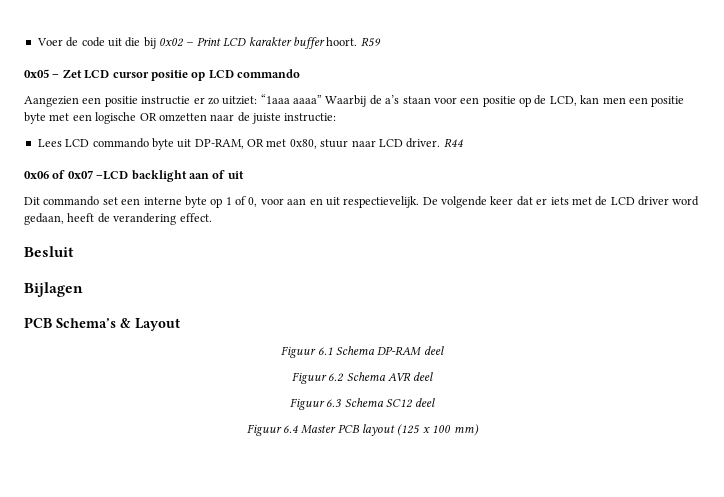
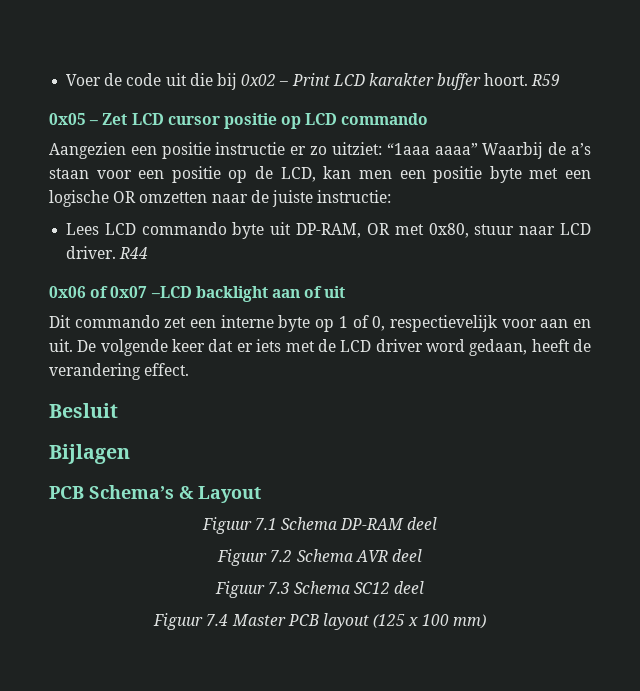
[102,197,118,205] set -> [164,317,187,328] zet
(258, 202) none -> [389,315,498,332] respectievelijk
[325,196,420,208] uit respectievelijk. -> [49,339,73,352] uit.
[317,347,333,355] 6.1 -> [254,518,277,530] 7.1
[328,373,345,382] 6.2 -> [270,550,293,562] 7.2
[326,399,342,407] 6.3 -> [267,582,290,594] 7.3
[282,425,298,433] 6.4 -> [206,614,229,626] 7.4

